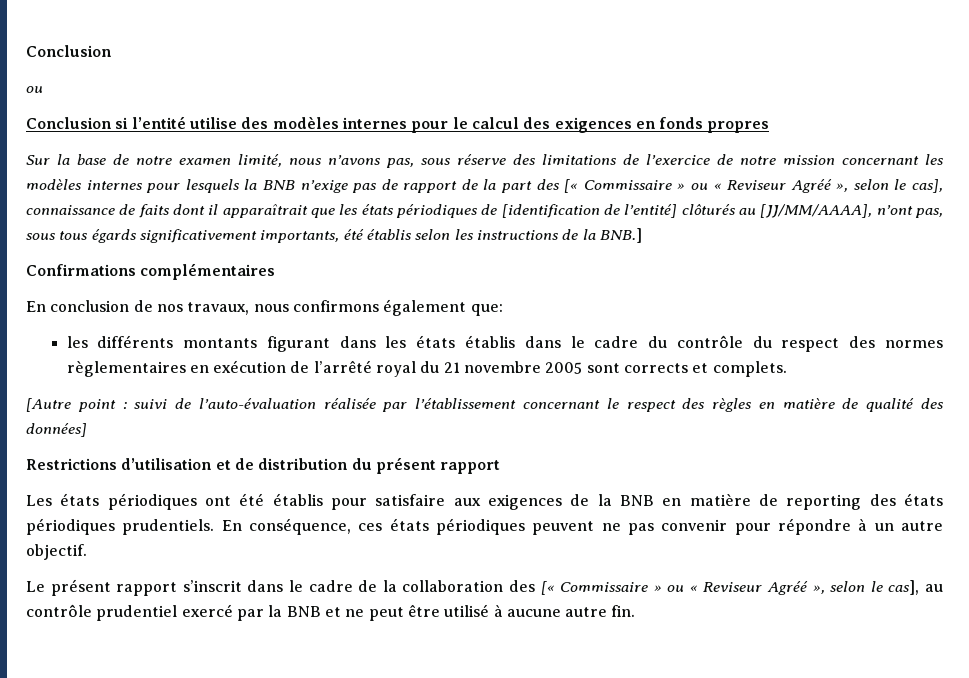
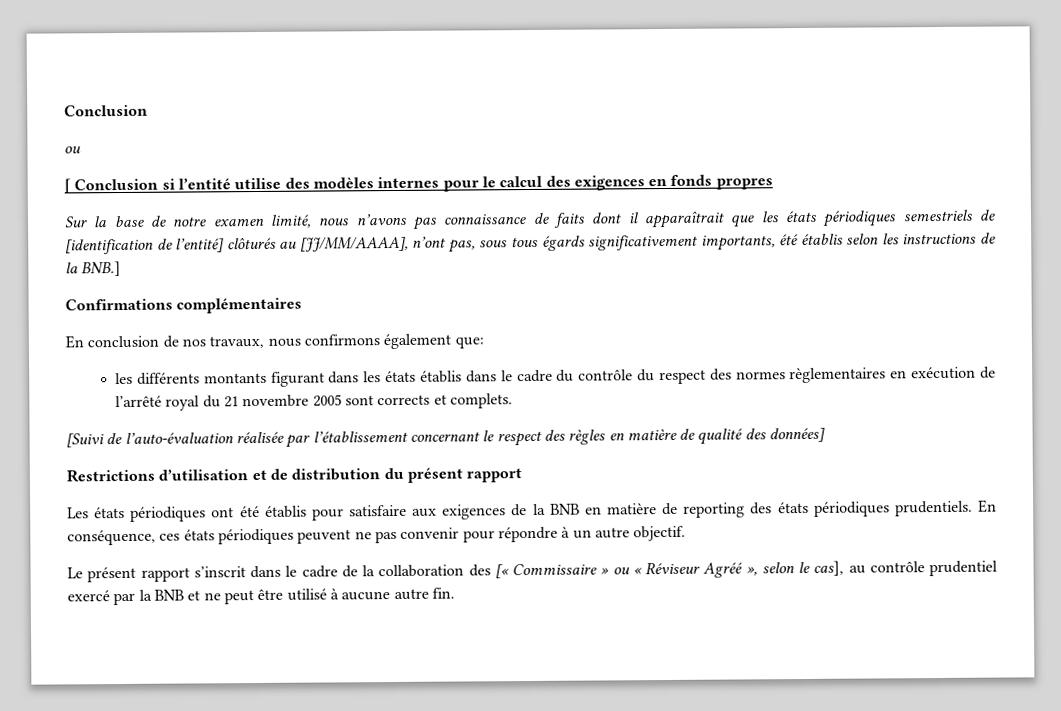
(43, 89) none -> [64,178,71,194] [
[386,154,944,168] [26,179,944,193] pas, sous réserve des limitations de l’exercice de notre mission concernant les modèles internes pour lesquels la BNB n’exige pas de rapport de la part des [« Commissaire » ou « Reviseur Agréé », selon le cas], -> [412,216,438,230] pas
(478, 211) none -> [902,209,974,222] semestriels
[26,398,168,412] [Autre point : suivi -> [66,433,104,448] [Suivi
[703,582,763,592] Reviseur -> [645,561,700,575] Réviseur

